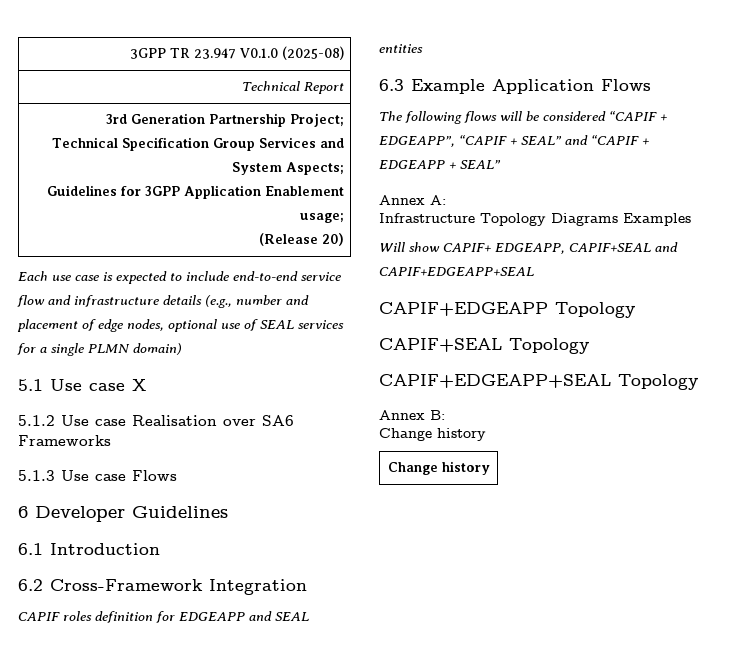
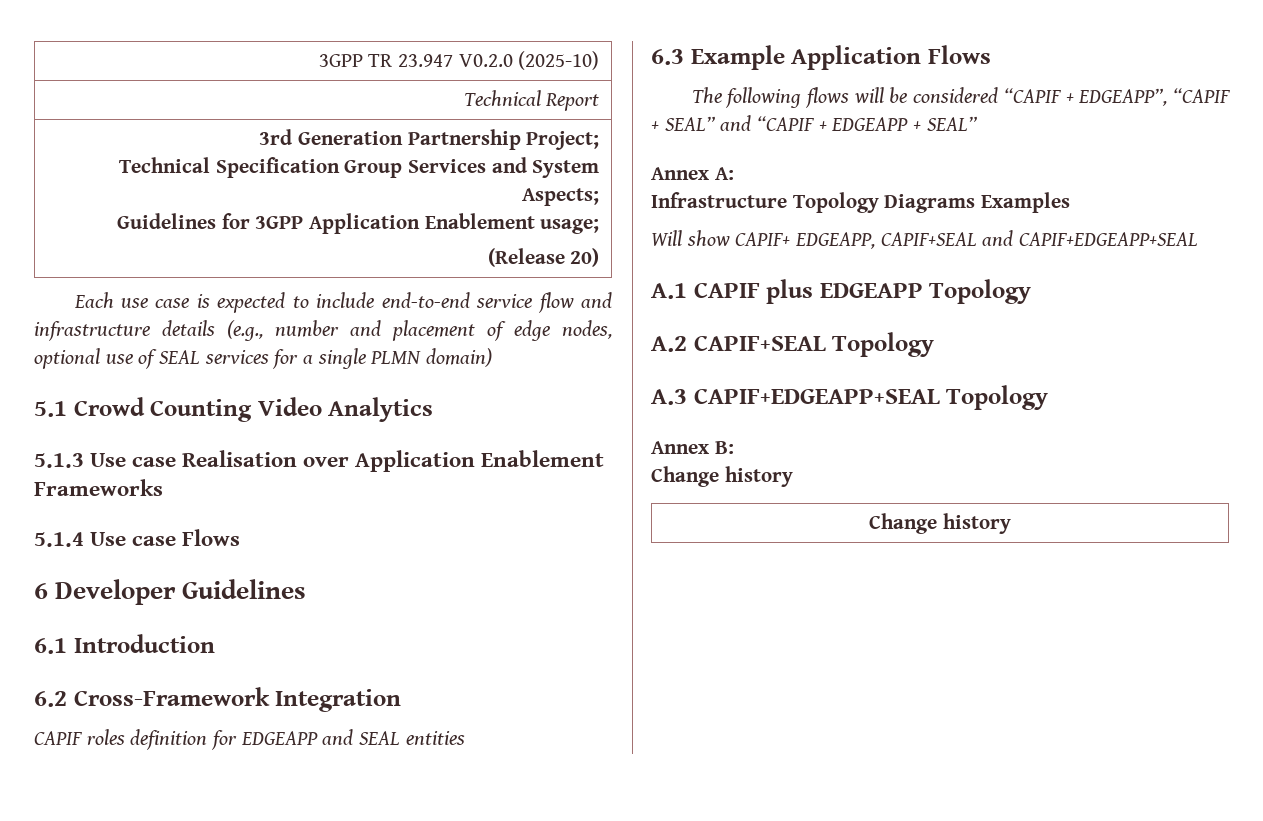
[239,46,344,60] V0.1.0 (2025-08) -> [458,51,600,70] V0.2.0 (2025-10)
[50,379,146,391] [18,415,55,426] Use case X // 5.1.2 -> [73,397,434,422] [34,453,84,468] Crowd Counting Video Analytics // 5.1.3
[262,415,294,426] SA6 -> [355,450,605,472] Application Enablement
[18,470,55,481] 5.1.3 -> [34,532,84,547] 5.1.4
[379,302,635,318] CAPIF+EDGEAPP Topology // -> [651,279,1032,304] [651,336,687,352] A.1 CAPIF plus EDGEAPP Topology // A.2
(589, 346) none -> [651,389,687,405] A.3

